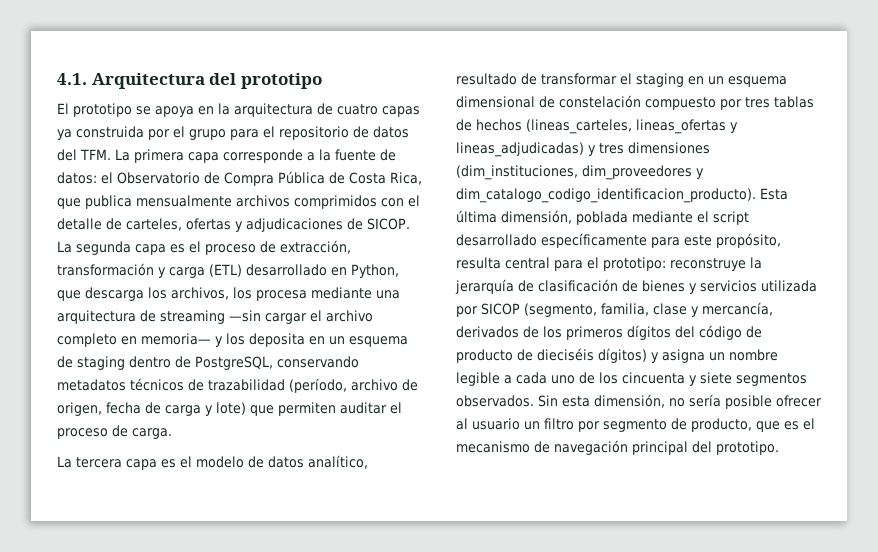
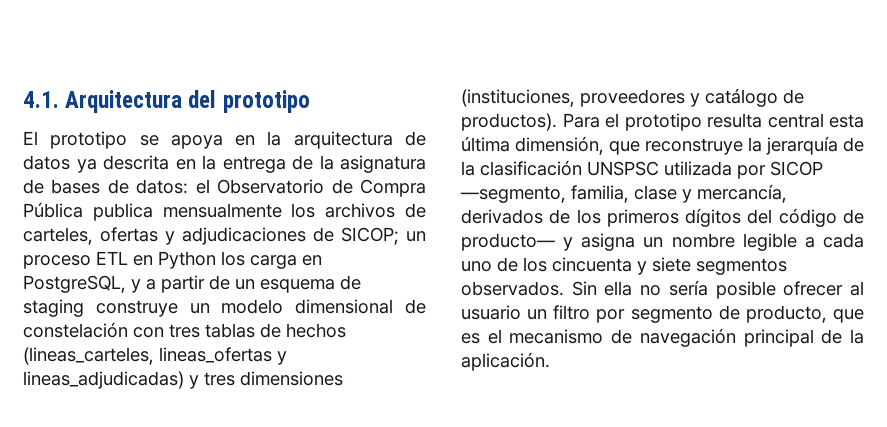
[337,104,420,117] [57,126,409,140] [57,149,376,163] cuatro capas ya construida por el grupo para el repositorio de datos del TFM. La primera capa corresponde a la fuente -> [23,155,426,173] [23,179,101,194] datos ya descrita en la entrega de la asignatura de bases
[329,172,422,185] [57,195,420,209] [57,218,102,230] de Costa Rica, que publica mensualmente archivos comprimidos con el detalle -> [92,203,396,221] publica mensualmente los archivos
[367,218,410,230] [57,240,351,255] [57,263,399,278] [57,287,400,301] [57,310,373,324] [57,333,408,347] [57,356,359,370] [57,378,418,393] [57,402,402,416] [57,425,172,439] [57,455,368,470] [456,73,787,87] SICOP. La segunda capa es el proceso de extracción, transformación y carga (ETL) desarrollado en Python, que descarga los archivos, los procesa mediante una arquitectura de streaming —sin cargar el archivo completo en memoria— y los deposita en un esquema de staging dentro de PostgreSQL, conservando metadatos técnicos de trazabilidad (período, archivo de origen, fecha de carga y lote) que permiten auditar el proceso de carga. // La tercera capa es el modelo de datos analítico, resultado de transformar el staging en un esquema -> [341,227,426,245] [23,251,322,269] [23,275,361,293] [23,299,284,317] SICOP; un proceso ETL en Python los carga en PostgreSQL, y a partir de un esquema de staging construye un modelo
[645,97,742,110] compuesto por -> [133,327,164,338] con
[456,165,704,180] [456,188,788,203] [456,210,749,225] [456,233,781,248] [456,257,762,271] [455,279,757,294] (dim_instituciones, dim_proveedores y dim_catalogo_codigo_identificacion_producto). Esta última dimensión, poblada mediante el script desarrollado específicamente para este propósito, resulta central para el prototipo: reconstruye la jerarquía de clasificación de bienes y servicios -> [461,88,804,107] [461,113,864,131] [461,136,864,155] [461,160,659,176] (instituciones, proveedores y catálogo de productos). Para el prototipo resulta central esta última dimensión, que reconstruye la jerarquía de la clasificación UNSPSC
[524,303,597,317] (segmento, -> [460,186,566,203] —segmento,
[456,348,647,363] producto de dieciséis dígitos) -> [461,233,555,251] producto—
[562,394,665,408] esta dimensión, -> [604,281,633,296] ella
[692,441,779,455] del prototipo. -> [821,329,864,344] [461,352,550,371] de la aplicación.

